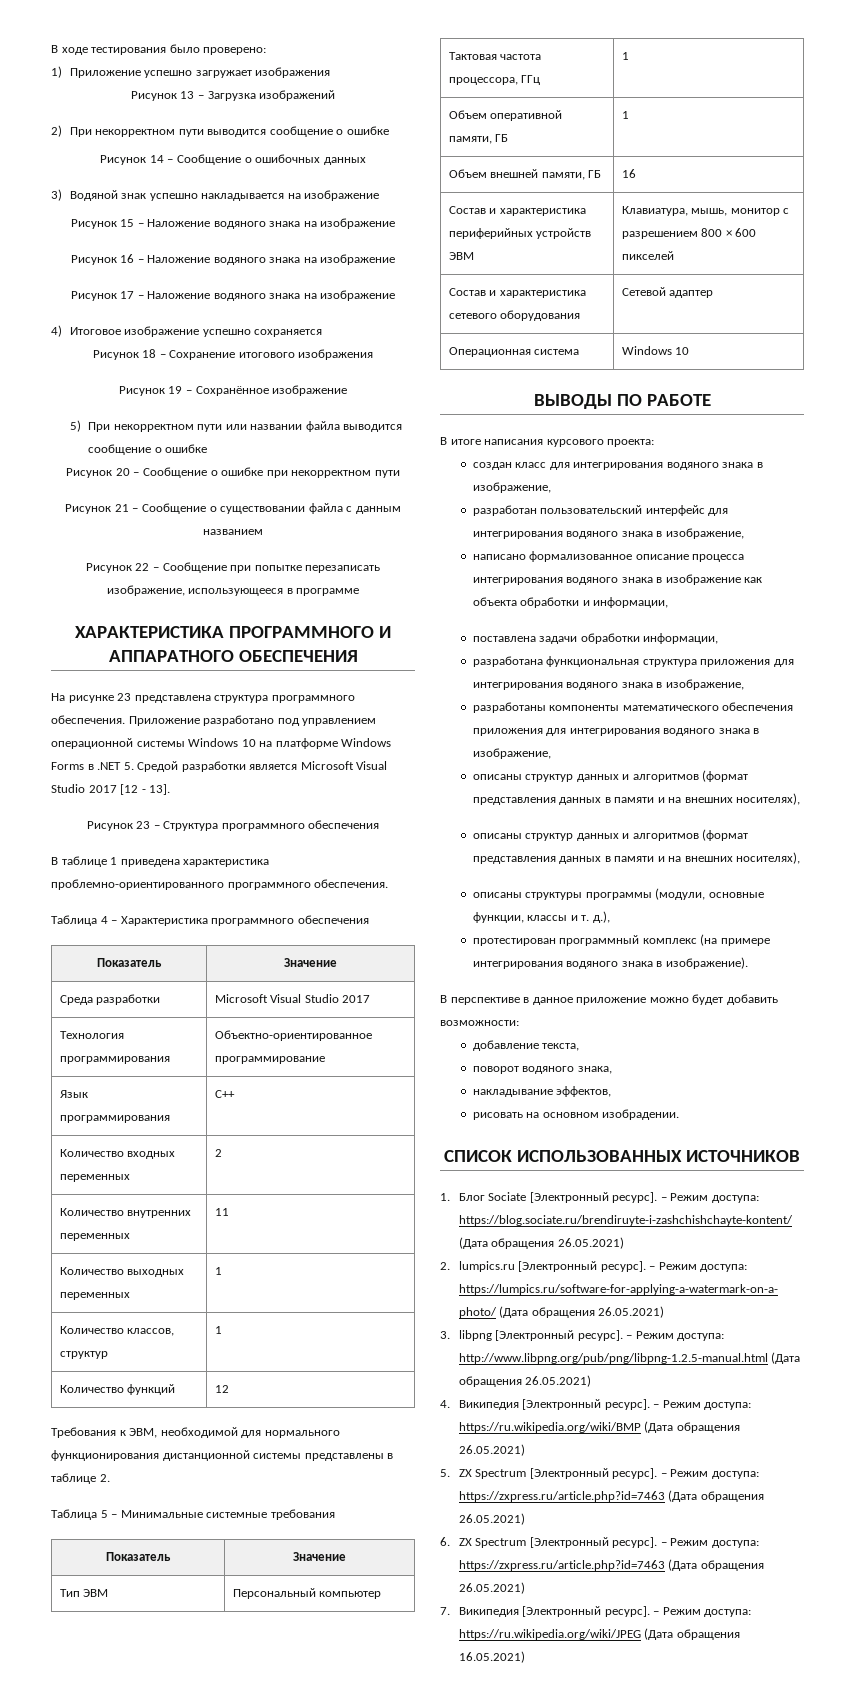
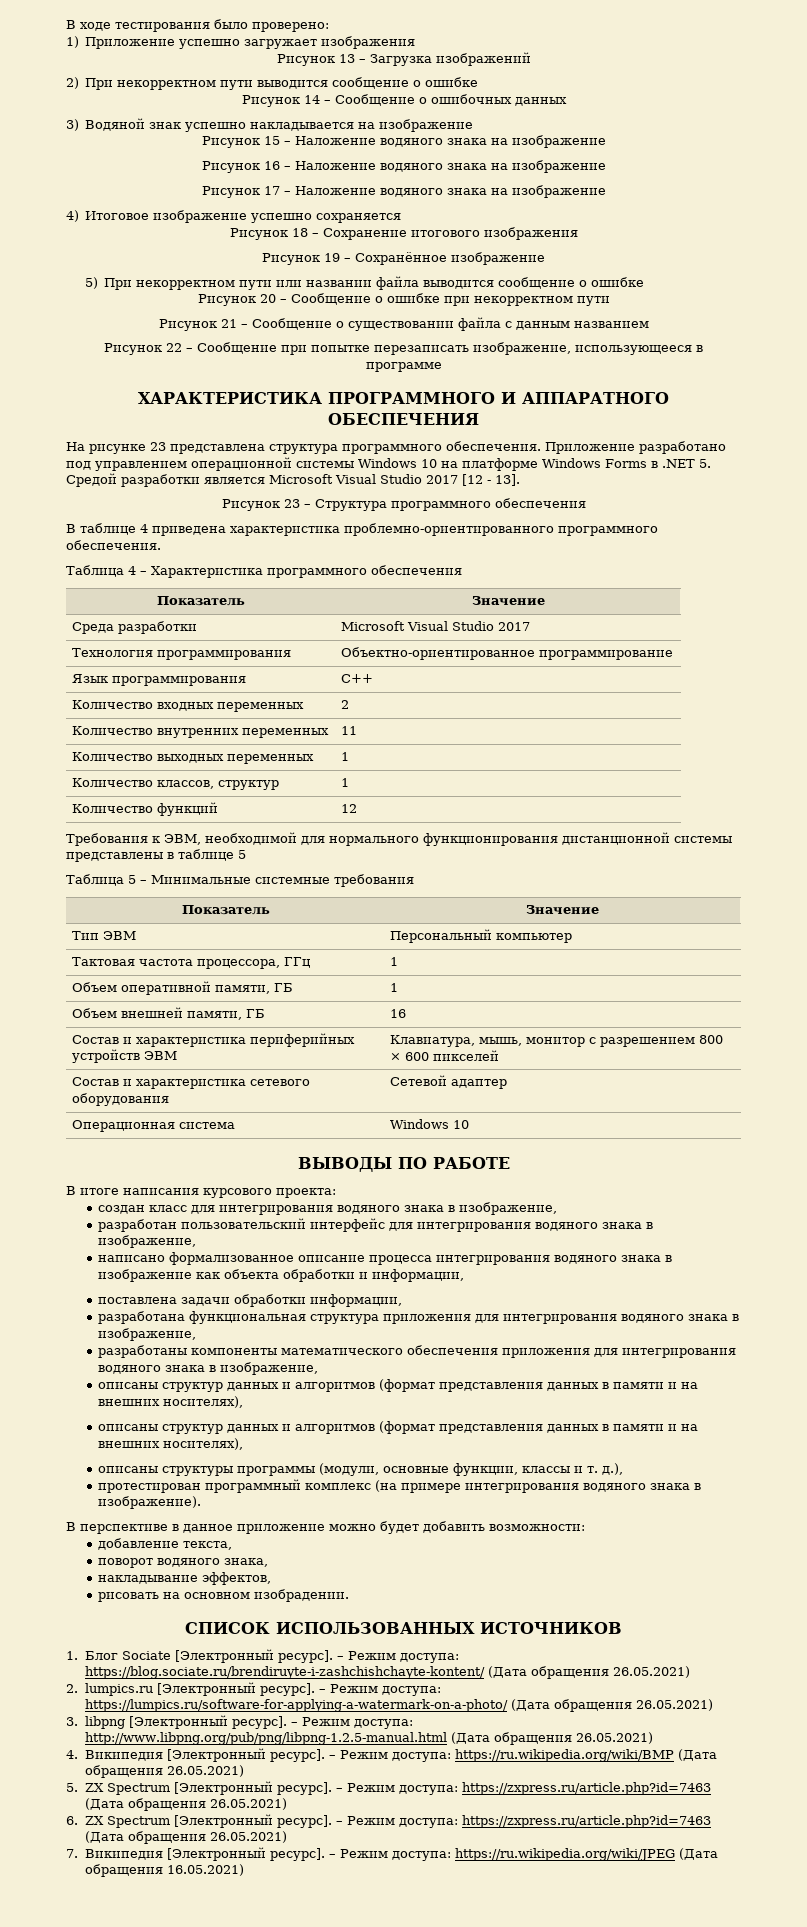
[110,857,118,865] 1 -> [140,524,148,533] 4
[99,1474,110,1482] 2. -> [238,850,246,859] 5

